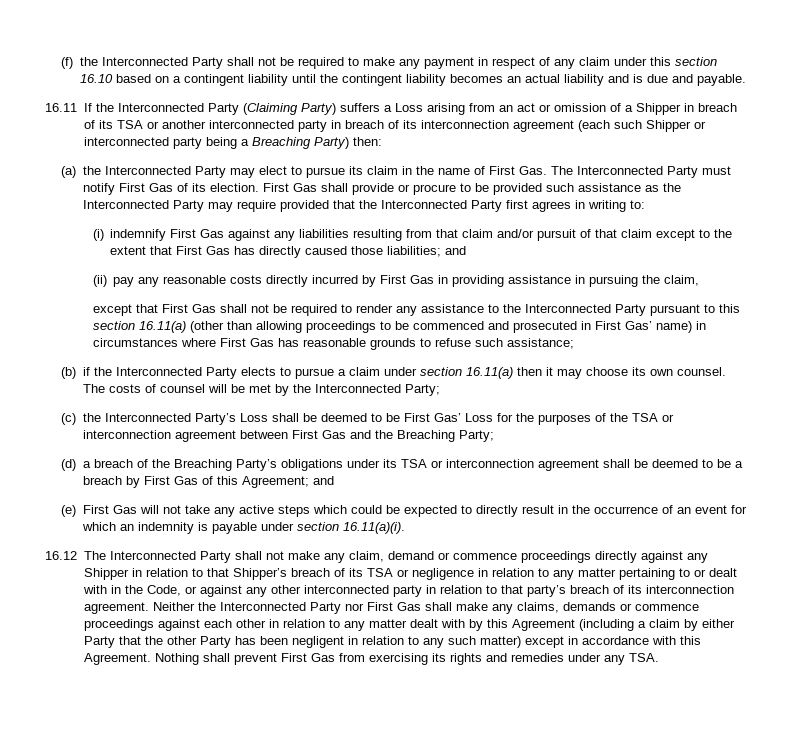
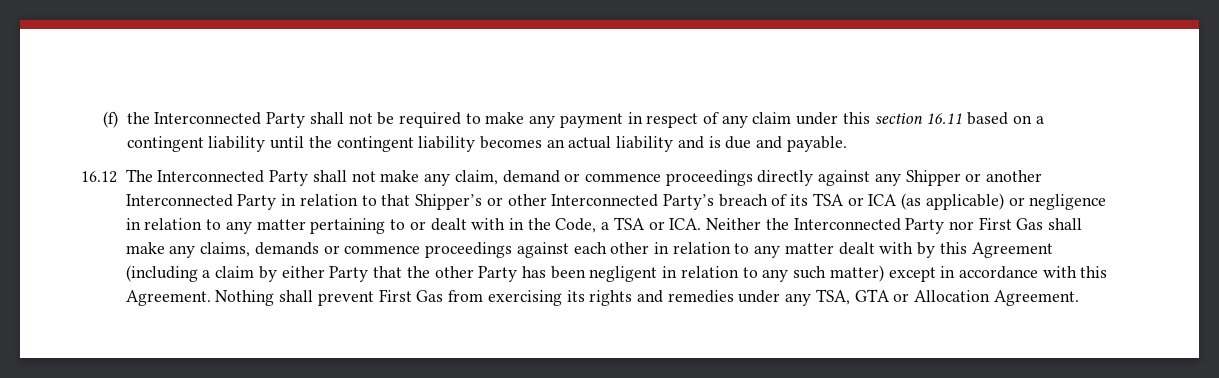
[79,74,113,83] 16.10 -> [926,113,963,124] 16.11
[45,103,737,115] [83,120,706,132] [83,137,382,149] [60,166,731,178] [82,183,681,195] [82,200,645,212] [92,229,733,241] [110,246,467,258] [92,275,700,287] [92,304,740,316] [92,321,706,333] [92,338,574,350] [60,367,726,379] [82,384,440,396] [60,413,674,425] [82,430,494,442] [60,459,743,471] [82,476,334,488] [60,505,747,517] [81,522,405,534] // 16.11 If the Interconnected Party (Claiming Party) suffers a Loss arising from an act or omission of a Shipper in breach of its TSA or another interconnected party in breach of its interconnection agreement (each such Shipper or interconnected party being a Breaching Party) then: // (a) the Interconnected Party may elect to pursue its claim in the name of First Gas. The Interconnected Party must notify First Gas of its election. First Gas shall provide or procure to be provided such assistance as the Interconnected Party may require provided that the Interconnected Party first agrees in writing to: // (i) indemnify First Gas against any liabilities resulting from that claim and/or pursuit of that claim except to the extent that First Gas has directly caused those liabilities; and // (ii) pay any reasonable costs directly incurred by First Gas in providing assistance in pursuing the claim, // except that First Gas shall not be required to render any assistance to the Interconnected Party pursuant to this section 16.11(a) (other than allowing proceedings to be commenced and prosecuted in First Gas’ name) in circumstances where First Gas has reasonable grounds to refuse such assistance; // (b) if the Interconnected Party elects to pursue a claim under section 16.11(a) then it may choose its own counsel. The costs of counsel will be met by the Interconnected Party; // (c) the Interconnected Party’s Loss shall be deemed to be First Gas’ Loss for the purposes of the TSA or interconnection agreement between First Gas and the Breaching Party; // (d) a breach of the Breaching Party’s obligations under its TSA or interconnection agreement shall be deemed to be a breach by First Gas of this Agreement; and // (e) First Gas will not take any active steps which could be expected to directly result in the occurrence of an event for which an indemnity is payable under section 16.11(a)(i). -> (847, 144) none
(129, 574) none -> [965,170,1043,182] [125,194,277,210] or another Interconnected Party
[290,568,409,577] breach of its TSA or -> [486,193,1025,210] or other Interconnected Party’s breach of its TSA or ICA (as applicable) or
[184,585,734,597] [83,602,149,614] or against any other interconnected party in relation to that party’s breach of its interconnection agreement. -> [601,217,702,230] a TSA or ICA.
[628,653,659,662] TSA. -> [815,289,1079,306] TSA, GTA or Allocation Agreement.

